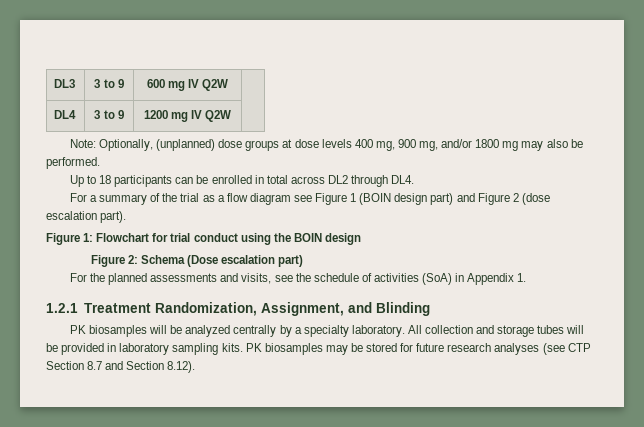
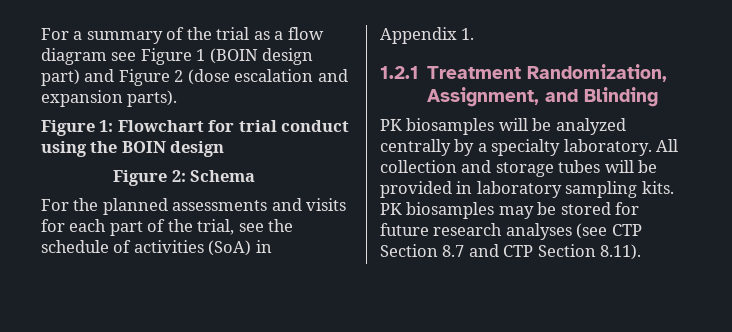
[54,79,76,88] [94,79,124,88] [146,79,229,91] [54,110,77,119] [94,110,124,119] [143,110,232,122] [69,139,583,151] [46,157,100,169] [69,175,415,187] DL3 | 3 to 9 | 600 mg IV Q2W | // DL4 | 3 to 9 | 1200 mg IV Q2W | // Note: Optionally, (unplanned) dose groups at dose levels 400 mg, 900 mg, and/or 1800 mg may also be performed. // Up to 18 participants can be enrolled in total across DL2 through DL4. // -> (41, 34) none
[100,211,127,223] part). -> [317,69,348,82] [41,90,178,107] and expansion parts).
[187,255,304,267] (Dose escalation part) -> (256, 176) none
[241,273,272,284] visits, -> [306,198,347,211] [41,219,235,236] visits for each part of the trial,
[126,361,196,373] Section 8.12). -> [503,244,642,260] CTP Section 8.11).

